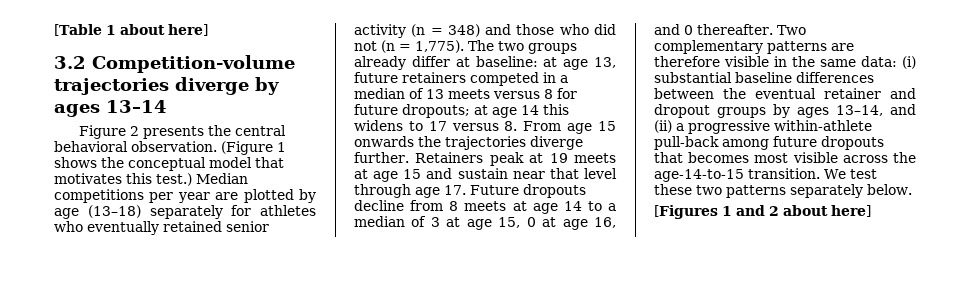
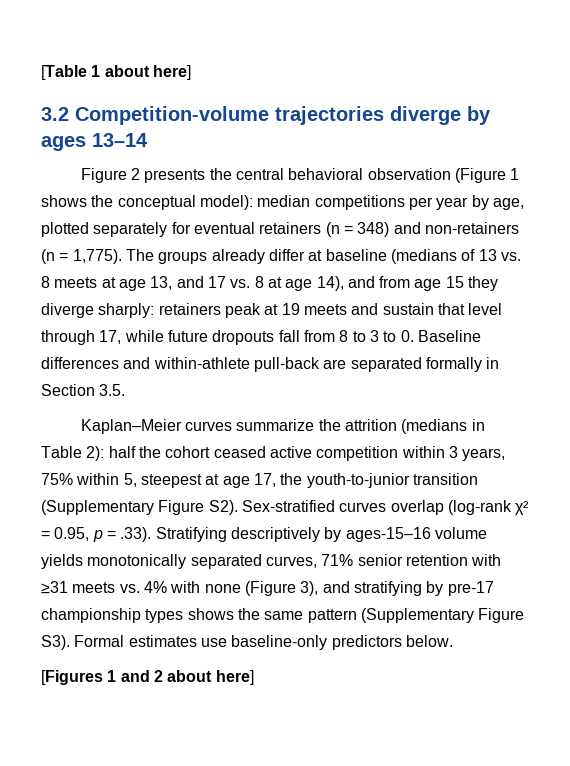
[131,141,217,152] observation. -> [367,168,451,180] observation
[209,157,284,168] [54,173,248,186] [54,189,316,203] [54,205,316,219] [54,221,269,235] [354,24,616,38] [354,41,377,51] model that motivates this test.) Median competitions per year are plotted by age (13–18) separately for athletes who eventually retained senior activity (n = 348) and those who did not -> [199,195,524,210] [41,222,519,237] model): median competitions per year by age, plotted separately for eventual retainers (n = 348) and non-retainers
[498,41,524,51] two -> (154, 255) none
[475,56,616,70] [354,72,568,86] [354,88,577,99] [354,104,569,118] [354,120,616,134] [354,136,583,150] [354,152,484,163] baseline: at age 13, future retainers competed in a median of 13 meets versus 8 for future dropouts; at age 14 this widens to 17 versus 8. From age 15 onwards the trajectories diverge further. Retainers -> [325,249,521,264] [41,276,499,291] [41,303,221,318] baseline (medians of 13 vs. 8 meets at age 13, and 17 vs. 8 at age 14), and from age 15 they diverge sharply: retainers
[354,169,422,182] at age 15 -> (347, 309) none
[512,171,545,179] near -> (434, 309) none
[415,184,586,198] [354,200,616,214] [354,216,616,230] [654,24,806,35] [654,40,854,54] [654,56,916,69] [654,72,874,83] [654,88,916,99] [654,104,916,118] [654,120,872,134] [654,136,884,150] [654,152,916,163] [654,168,877,182] [654,184,863,198] age 17. Future dropouts decline from 8 meets at age 14 to a median of 3 at age 15, 0 at age 16, and 0 thereafter. Two complementary patterns are therefore visible in the same data: (i) substantial baseline differences between the eventual retainer and dropout groups by ages 13–14, and (ii) a progressive within-athlete pull-back among future dropouts that becomes most visible across the age-14-to-15 transition. We test these two patterns separately -> [99,330,481,345] [41,357,500,372] [41,384,126,396] [80,419,485,434] [41,446,506,461] [41,473,478,488] [41,500,530,515] [41,527,487,542] [41,554,502,569] [41,581,494,596] [41,608,525,623] [41,635,402,650] 17, while future dropouts fall from 8 to 3 to 0. Baseline differences and within-athlete pull-back are separated formally in Section 3.5. // Kaplan–Meier curves summarize the attrition (medians in Table 2): half the cohort ceased active competition within 3 years, 75% within 5, steepest at age 17, the youth-to-junior transition (Supplementary Figure S2). Sex-stratified curves overlap (log-rank χ² = 0.95, p = .33). Stratifying descriptively by ages-15–16 volume yields monotonically separated curves, 71% senior retention with ≥31 meets vs. 4% with none (Figure 3), and stratifying by pre-17 championship types shows the same pattern (Supplementary Figure S3). Formal estimates use baseline-only predictors

